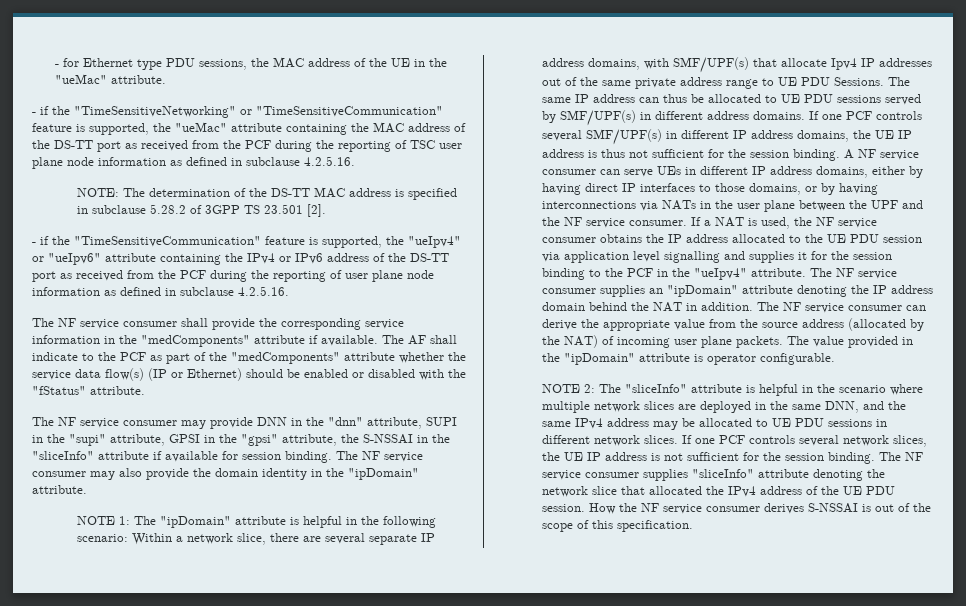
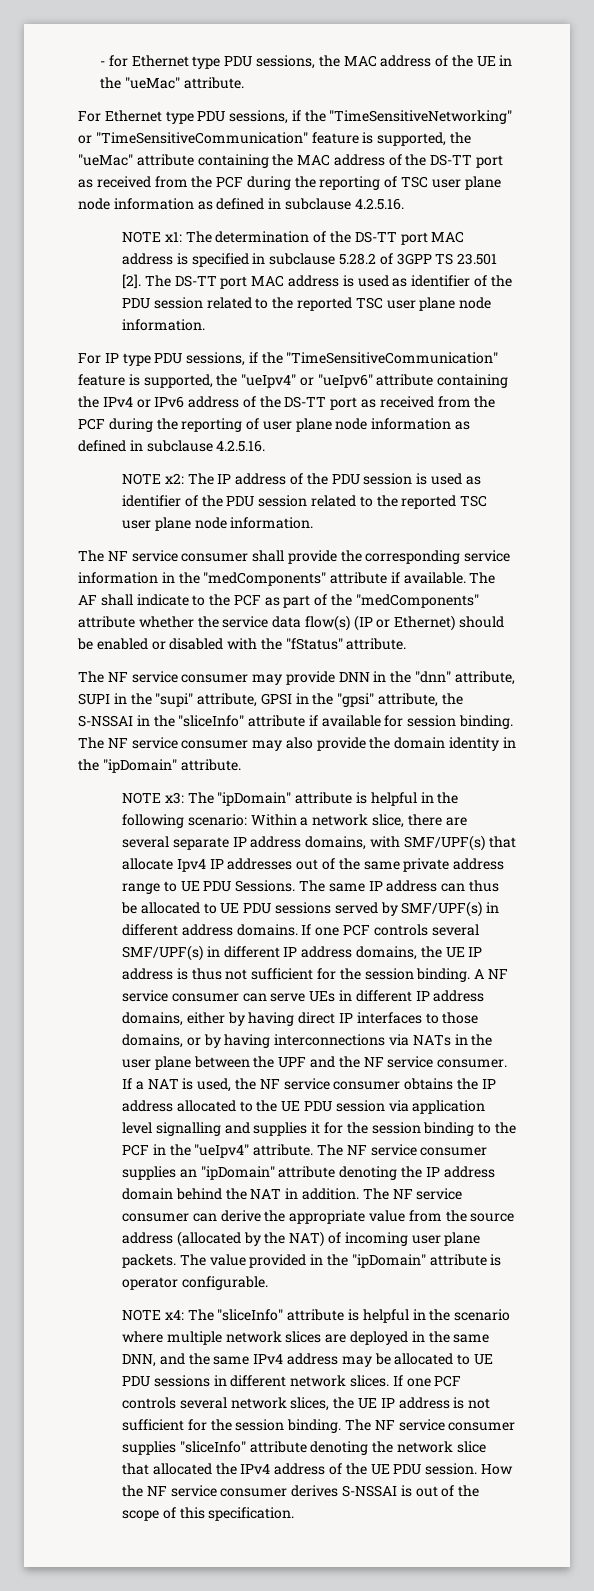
[32,112,36,115] - -> [78,110,289,124] For Ethernet type PDU sessions,
[77,188,120,197] NOTE: -> [122,231,182,243] NOTE x1:
(311, 192) none -> [400,232,428,245] port
[32,242,36,245] // - -> [144,275,512,289] [122,297,492,311] [122,319,206,331] [78,352,246,366] The DS-TT port MAC address is used as identifier of the PDU session related to the reported TSC user plane node information. // For IP type PDU sessions,
(289, 291) none -> [122,473,481,485] [122,495,488,509] [122,517,314,531] // NOTE x2: The IP address of the PDU session is used as identifier of the PDU session related to the reported TSC user plane node information.
[119,516,131,525] 1: -> [164,792,184,804] x3:
[584,384,596,393] 2: -> [164,1310,184,1320] x4:

